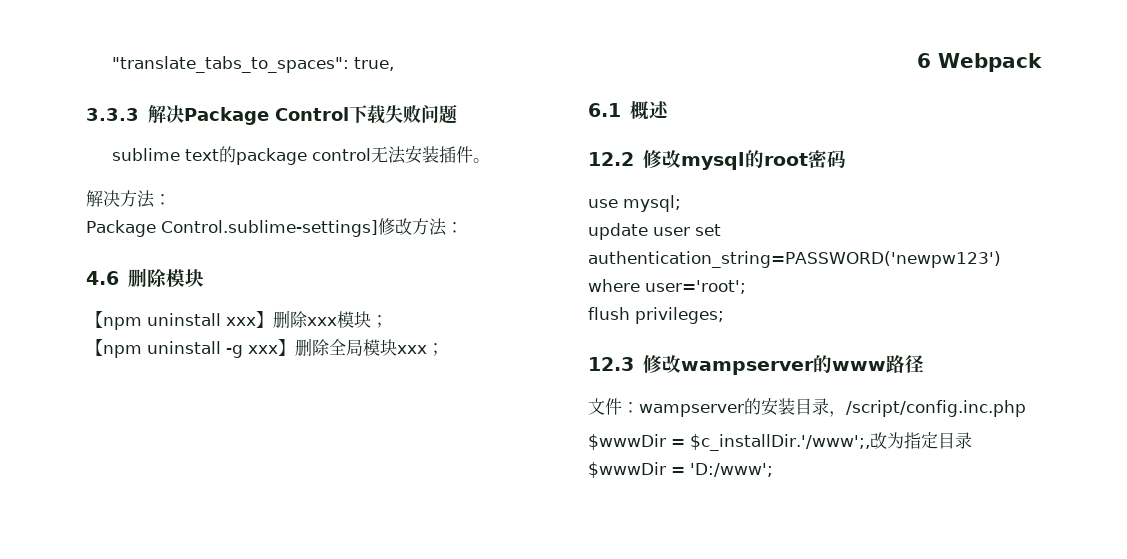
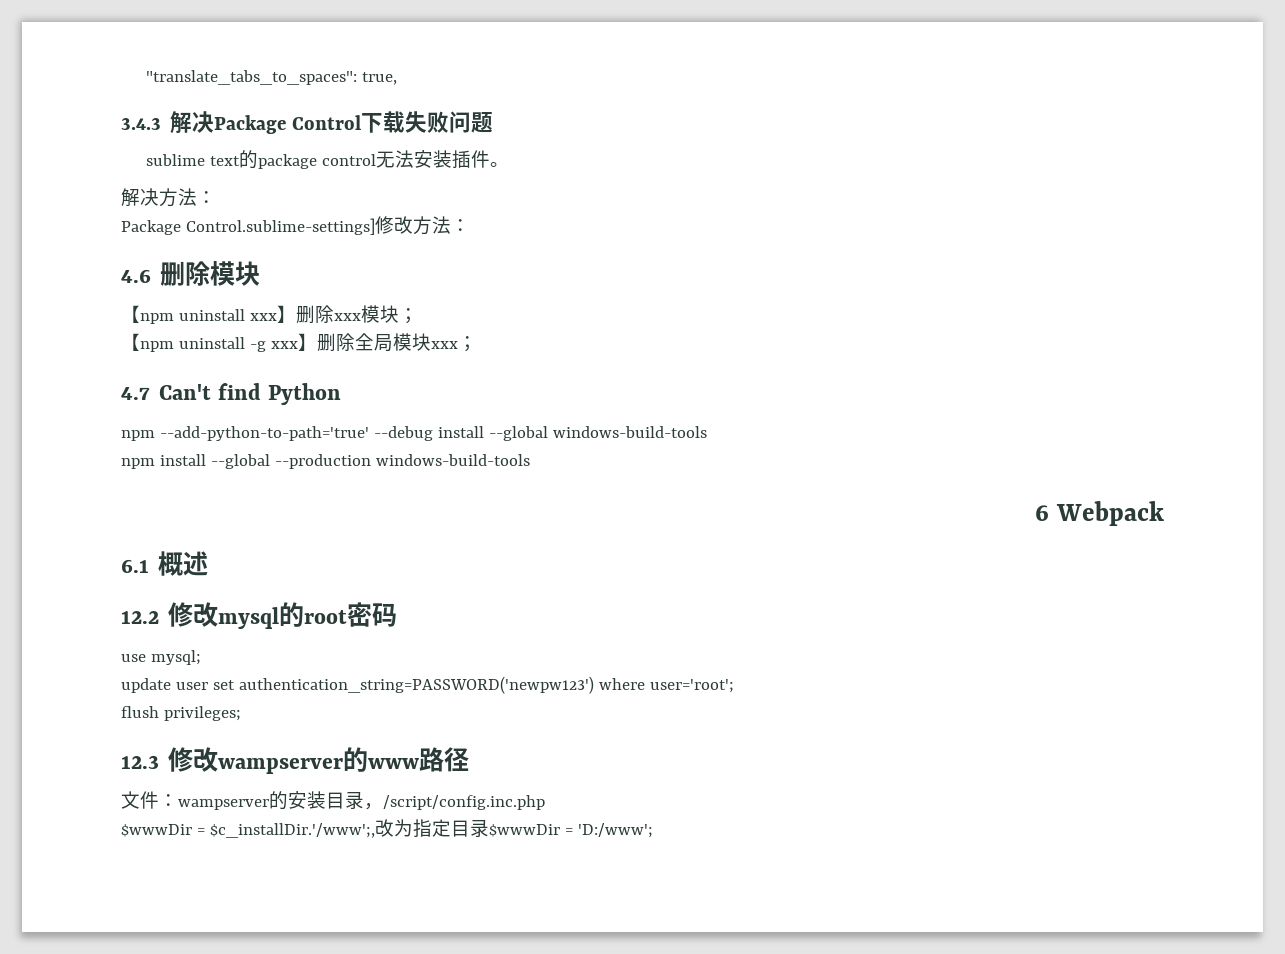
[86,108,139,121] 3.3.3 -> [121,118,161,130] 3.4.3
(444, 349) none -> [121,383,341,405] [121,426,707,441] [121,454,530,469] // 4.7 Can't find Python // npm --add-python-to-path='true' --debug install --global windows-build-tools // npm install --global --production windows-build-tools

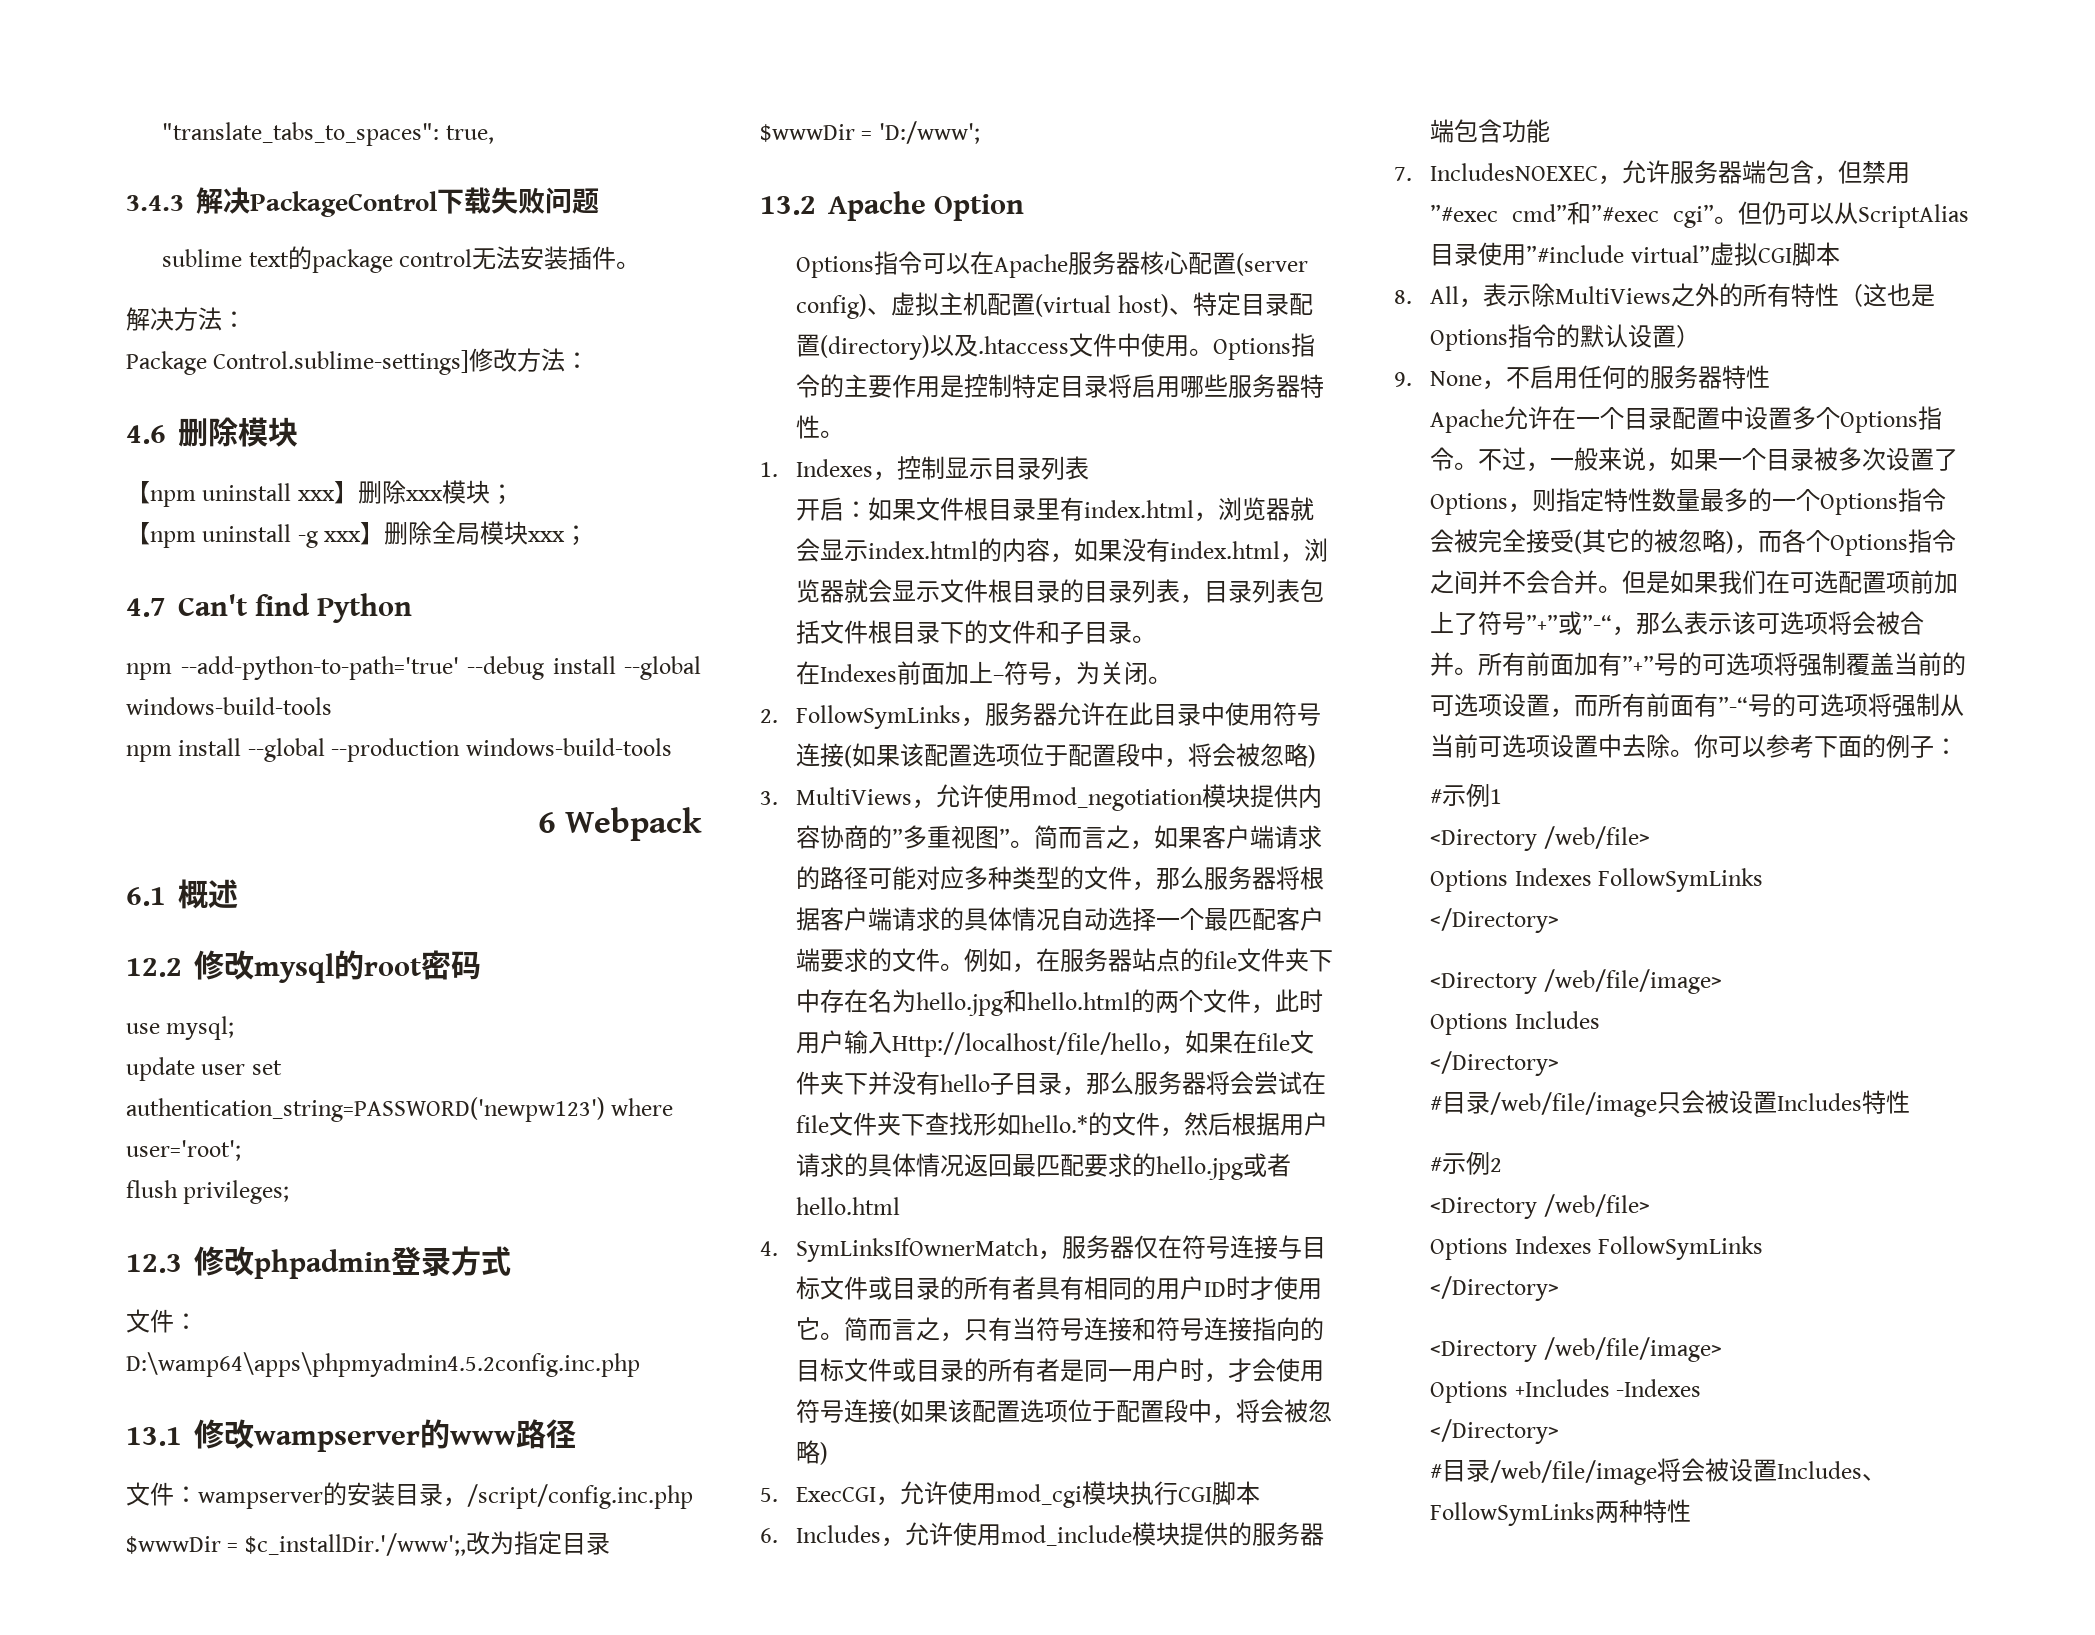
[214,115,362,134] Package Control -> [250,191,437,217] PackageControl
(219, 759) none -> [254,1246,511,1279] [126,1309,198,1333] [126,1352,640,1377] [126,1419,254,1449] phpadmin登录方式 // 文件：D:\wamp64\apps\phpmyadmin4.5.2config.inc.php // 13.1修改
(653, 830) none -> [760,191,1025,221] [796,251,1309,278] [796,292,1313,319] [796,333,1316,360] [796,374,1325,398] [796,415,845,439] [760,456,1090,481] [796,497,1315,522] [796,538,1329,563] [796,579,1325,604] [796,620,1157,644] [796,661,1173,686] [760,702,1322,729] [796,743,1317,768] [760,784,1323,811] [796,825,1323,850] [796,866,1325,891] [796,907,1325,931] [796,948,1334,973] [796,989,1324,1016] [796,1030,1315,1057] [796,1071,1327,1096] [796,1112,1329,1137] [796,1153,1292,1180] [796,1197,901,1215] [760,1235,1327,1262] [796,1276,1323,1300] [796,1317,1325,1342] [796,1358,1325,1383] [796,1399,1333,1424] [796,1440,829,1465] [760,1481,1261,1508] [760,1522,1325,1547] [1430,119,1551,143] [1394,160,1911,185] [1430,201,1969,228] [1430,242,1840,266] [1394,283,1936,308] [1430,324,1701,351] [1394,365,1771,390] [1430,406,1943,433] [1430,447,1959,472] [1430,488,1947,515] [1430,529,1957,556] [1430,570,1959,594] [1430,611,1925,636] [1430,652,1967,676] [1430,693,1965,718] [1430,734,1959,758] [1430,783,1503,807] [1430,826,1650,851] [1430,868,1764,892] [1430,908,1560,933] [1430,969,1722,994] [1430,1011,1600,1035] [1430,1051,1560,1076] [1430,1090,1911,1117] [1430,1151,1503,1175] [1430,1194,1650,1219] [1430,1236,1764,1260] [1430,1276,1560,1301] [1430,1337,1722,1362] [1430,1379,1702,1403] [1430,1419,1560,1444] [1430,1458,1887,1485] [1430,1499,1692,1526] // 13.2 Apache Option // Options指令可以在Apache服务器核心配置(server config)、虚拟主机配置(virtual host)、特定目录配置(directory)以及.htaccess文件中使用。Options指令的主要作用是控制特定目录将启用哪些服务器特性。 // 1. Indexes，控制显示目录列表 // 开启：如果文件根目录里有index.html，浏览器就会显示index.html的内容，如果没有index.html，浏览器就会显示文件根目录的目录列表，目录列表包括文件根目录下的文件和子目录。 // 在Indexes前面加上–符号，为关闭。 // 2. FollowSymLinks，服务器允许在此目录中使用符号连接(如果该配置选项位于配置段中，将会被忽略) // 3. MultiViews，允许使用mod_negotiation模块提供内容协商的”多重视图”。简而言之，如果客户端请求的路径可能对应多种类型的文件，那么服务器将根据客户端请求的具体情况自动选择一个最匹配客户端要求的文件。例如，在服务器站点的file文件夹下中存在名为hello.jpg和hello.html的两个文件，此时用户输入Http://localhost/file/hello，如果在file文件夹下并没有hello子目录，那么服务器将会尝试在file文件夹下查找形如hello.*的文件，然后根据用户请求的具体情况返回最匹配要求的hello.jpg或者hello.html // 4. SymLinksIfOwnerMatch，服务器仅在符号连接与目标文件或目录的所有者具有相同的用户ID时才使用它。简而言之，只有当符号连接和符号连接指向的目标文件或目录的所有者是同一用户时，才会使用符号连接(如果该配置选项位于配置段中，将会被忽略) // 5. ExecCGI，允许使用mod_cgi模块执行CGI脚本 // 6. Includes，允许使用mod_include模块提供的服务器端包含功能 // 7. IncludesNOEXEC，允许服务器端包含，但禁用”#exec cmd”和”#exec cgi”。但仍可以从ScriptAlias目录使用”#include virtual”虚拟CGI脚本 // 8. All，表示除MultiViews之外的所有特性（这也是Options指令的默认设置） // 9. None，不启用任何的服务器特性 // Apache允许在一个目录配置中设置多个Options指令。不过，一般来说，如果一个目录被多次设置了Options，则指定特性数量最多的一个Options指令会被完全接受(其它的被忽略)，而各个Options指令之间并不会合并。但是如果我们在可选配置项前加上了符号”+”或”-“，那么表示该可选项将会被合并。所有前面加有”+”号的可选项将强制覆盖当前的可选项设置，而所有前面有”-“号的可选项将强制从当前可选项设置中去除。你可以参考下面的例子： // #示例1 // <Directory /web/file> // Options Indexes FollowSymLinks // </Directory> // <Directory /web/file/image> // Options Includes // </Directory> // #目录/web/file/image只会被设置Includes特性 // #示例2 // <Directory /web/file> // Options Indexes FollowSymLinks // </Directory> // <Directory /web/file/image> // Options +Includes -Indexes // </Directory> // #目录/web/file/image将会被设置Includes、FollowSymLinks两种特性

